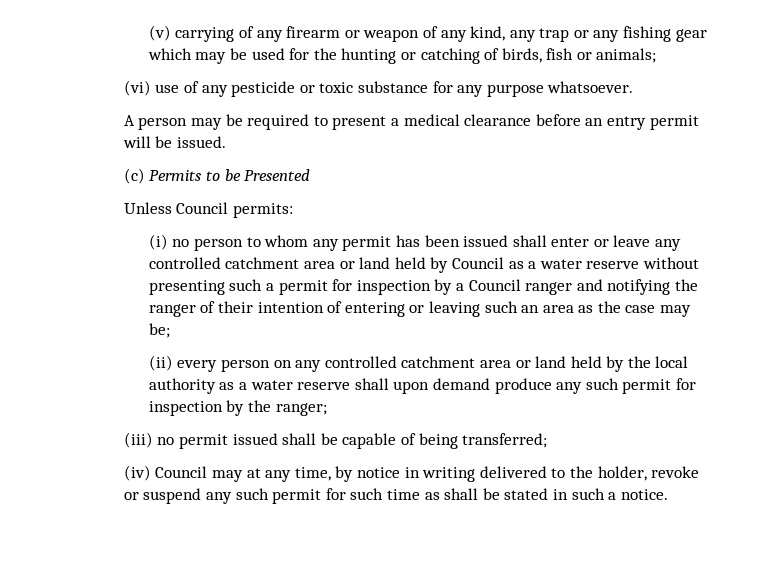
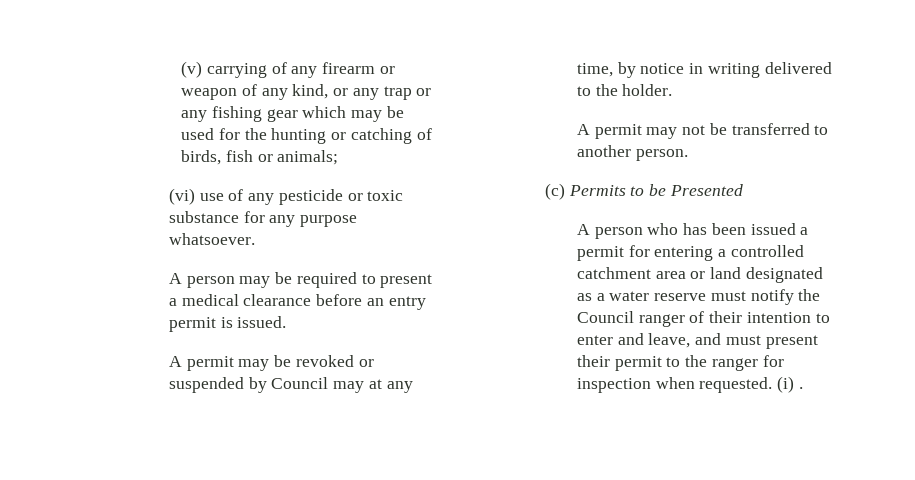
(506, 33) none -> [333,88,349,96] or
[122,136,173,148] will be -> [220,317,233,328] is
[123,168,311,184] [123,202,294,218] [148,234,682,251] [148,257,699,273] [148,279,698,295] [148,301,692,317] [148,323,170,338] [148,355,689,372] [148,378,696,394] [148,400,327,416] [123,432,548,449] [123,465,151,481] (c) Permits to be Presented // Unless Council permits: // (i) no person to whom any permit has been issued shall enter or leave any controlled catchment area or land held by Council as a water reserve without presenting such a permit for inspection by a Council ranger and notifying the ranger of their intention of entering or leaving such an area as the case may be; // (ii) every person on any controlled catchment area or land held by the local authority as a water reserve shall upon demand produce any such permit for inspection by the ranger; // (iii) no permit issued shall be capable of being transferred; // (iv) -> [168,355,374,371] [168,377,267,393] A permit may be revoked or suspended by
[597,466,700,481] [123,488,668,504] holder, revoke or suspend any such permit for such time as shall be stated in such a notice. -> [622,84,673,96] [576,123,829,139] [576,145,688,161] [544,183,743,200] [576,223,809,239] [576,245,804,261] [576,267,823,283] [576,289,821,305] [576,311,830,327] [576,333,818,349] [576,355,784,371] [576,376,803,393] holder. // A permit may not be transferred to another person. // (c) Permits to be Presented // A person who has been issued a permit for entering a controlled catchment area or land designated as a water reserve must notify the Council ranger of their intention to enter and leave, and must present their permit to the ranger for inspection when requested. (i) .

